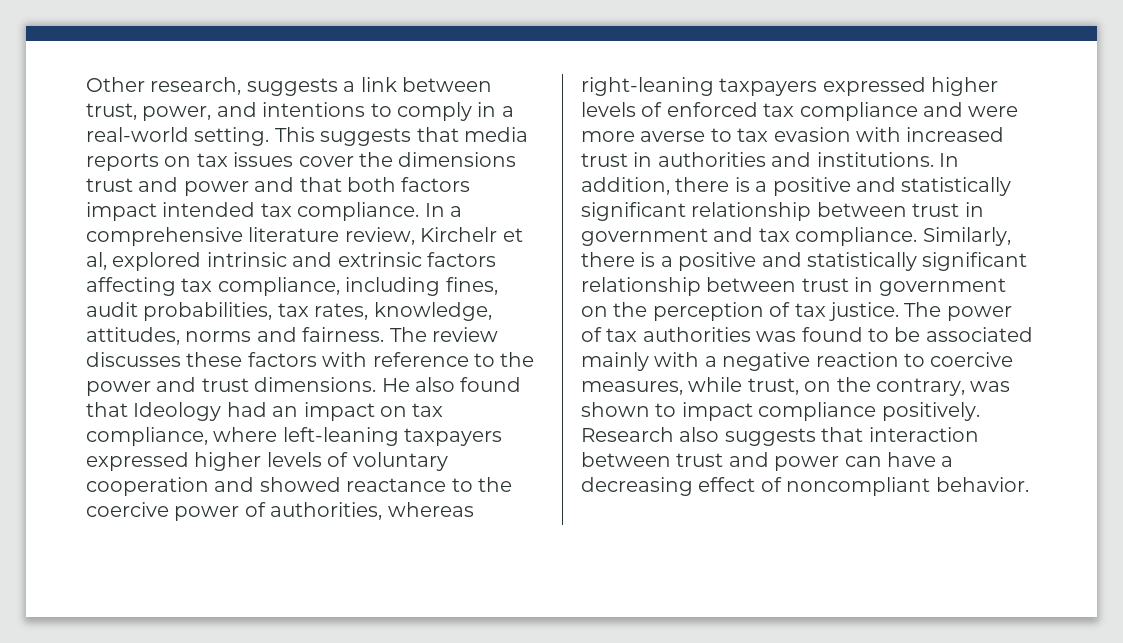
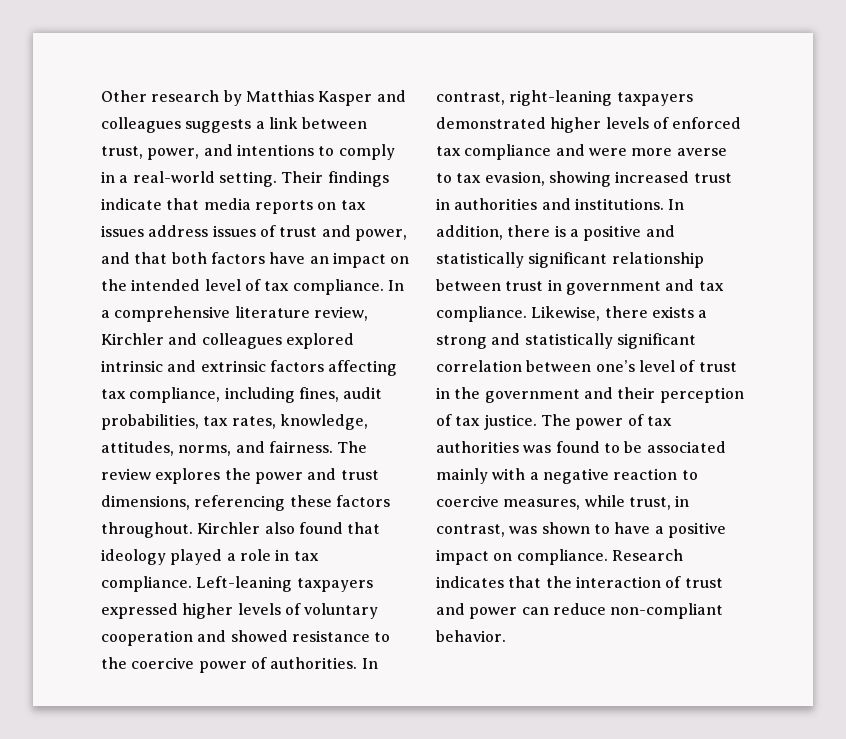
[150,77,242,95] research, -> [151,90,406,106] [101,117,181,133] research by Matthias Kasper and colleagues
[274,127,412,146] This suggests -> [281,171,389,187] [101,198,162,210] Their findings indicate
[298,152,517,167] [86,177,249,196] cover the dimensions trust and power -> [148,225,407,241] address issues of trust and power,
[86,202,256,221] impact intended -> [269,252,410,268] [101,279,261,291] have an impact on the intended level of
[420,227,523,242] [86,252,107,270] Kirchelr et al, -> [101,333,282,349] Kirchler and colleagues
[185,331,252,342] norms -> [178,445,232,456] norms,
[86,352,535,367] [86,377,522,396] [86,402,444,421] [86,427,399,446] discusses these factors with reference to the power and trust dimensions. He also found that Ideology had an impact on tax compliance, where left-leaning -> [155,468,379,484] [101,495,390,511] [101,522,381,538] [101,549,319,565] [101,576,293,592] explores the power and trust dimensions, referencing these factors throughout. Kirchler also found that ideology played a role in tax compliance. Left-leaning
[346,478,447,492] reactance -> [291,630,370,642] resistance
[270,502,474,520] authorities, whereas -> [270,657,378,669] [436,92,505,105] authorities. In contrast,
[822,77,926,96] expressed -> [436,117,546,129] demonstrated
[773,127,901,142] evasion with -> [484,171,611,187] evasion, showing
[922,227,1011,246] [581,252,1028,271] [581,277,1006,296] [581,302,648,317] Similarly, there is a positive and statistically significant relationship between trust in government on the -> [531,306,708,321] [436,333,696,349] [436,360,737,372] [436,387,656,403] Likewise, there exists a strong and statistically significant correlation between one’s level of trust in the government and their
[804,377,1011,396] [581,402,980,421] [581,427,979,446] [581,452,954,471] [581,477,931,496] on the contrary, was shown to impact compliance positively. Research also suggests that interaction between trust and power can have a decreasing effect of noncompliant -> [675,495,690,507] [436,522,726,538] [436,549,683,565] [436,576,723,588] [436,603,724,619] in contrast, was shown to have a positive impact on compliance. Research indicates that the interaction of trust and power can reduce non-compliant

